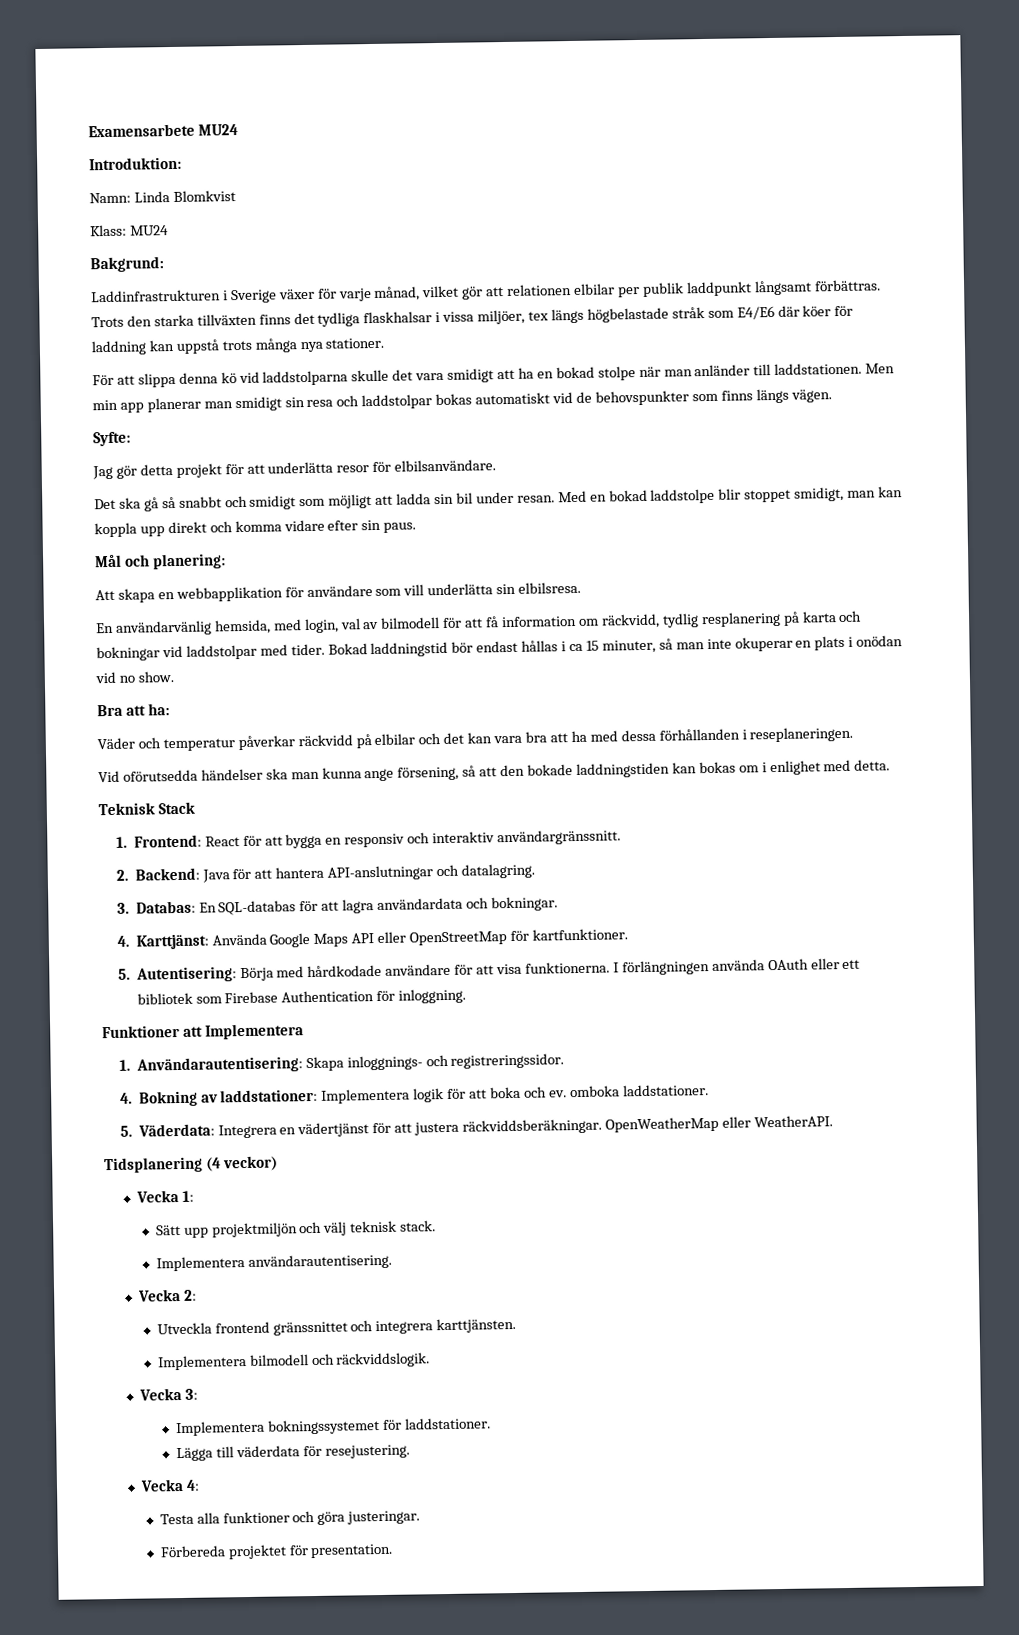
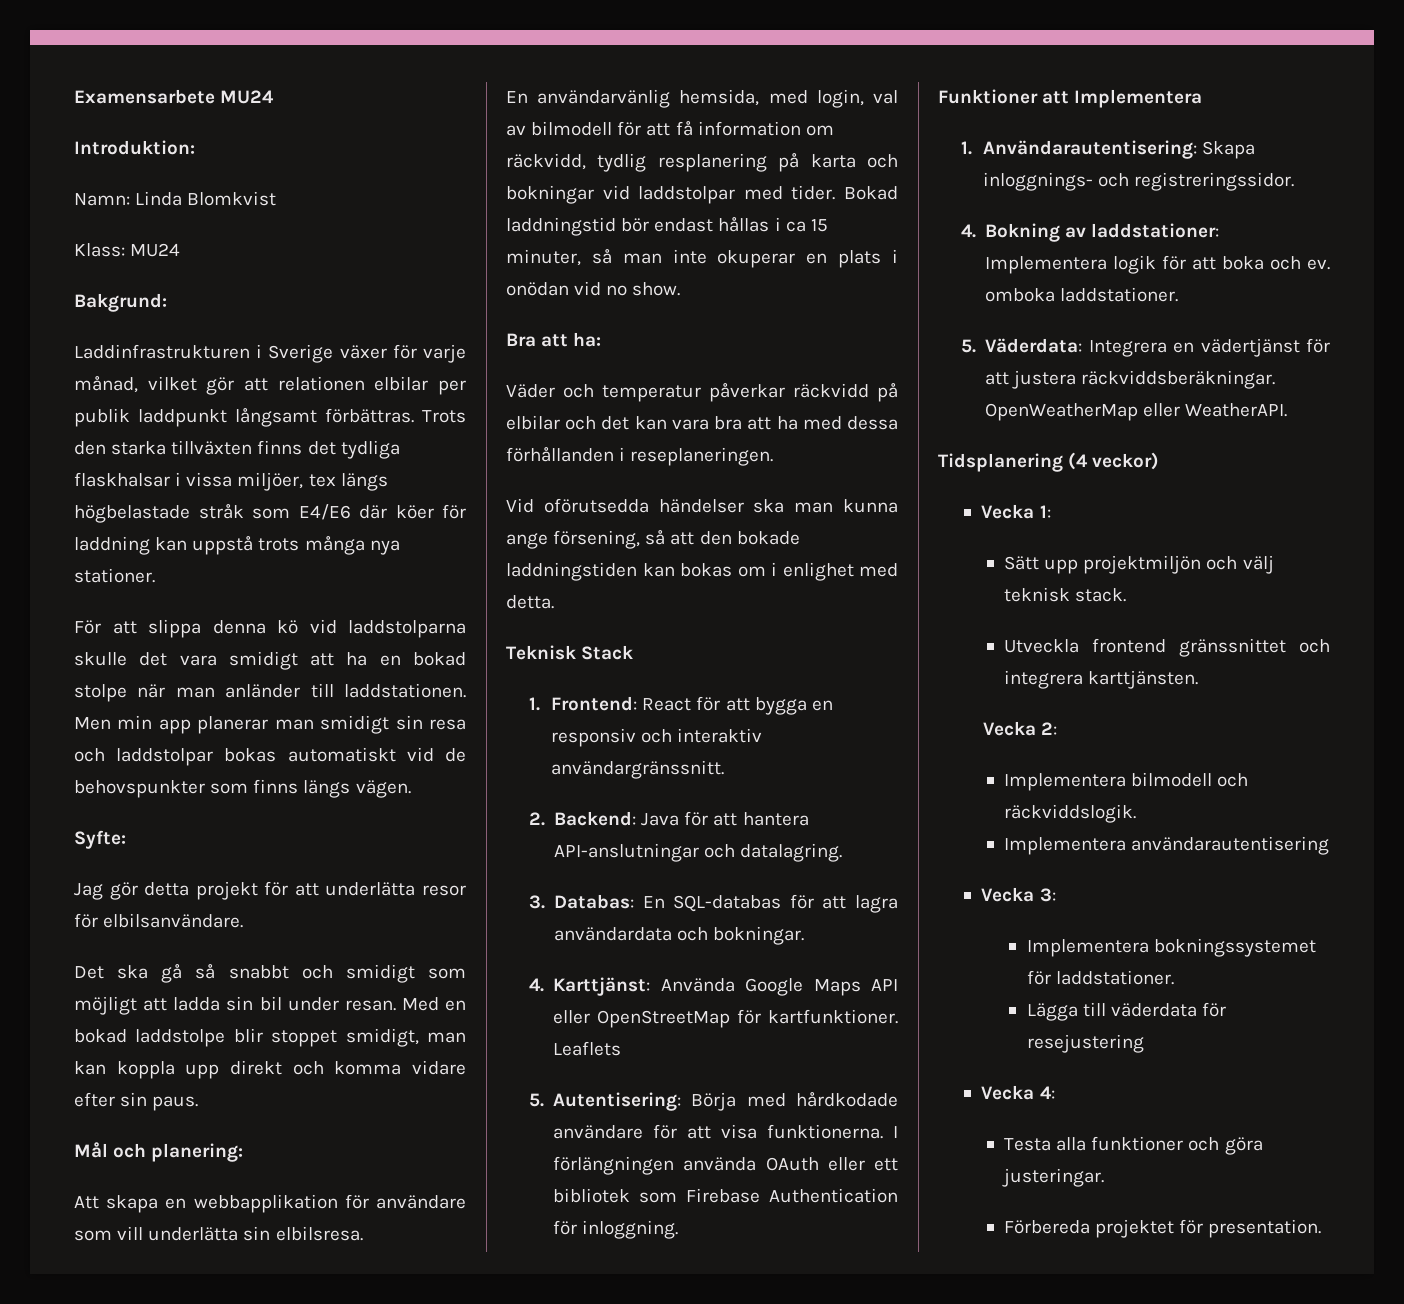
(628, 934) none -> [553,1041,622,1056] Leaflets
[155,1253,392,1272] [138,1288,198,1302] // Implementera användarautentisering. // Vecka 2: -> (1127, 595) none
(517, 1325) none -> [983,721,1058,736] // Vecka 2:
(431, 1360) none -> [1004,836,1330,855] // Implementera användarautentisering
[324,1444,410,1459] resejustering. -> [1026,1034,1144,1053] resejustering

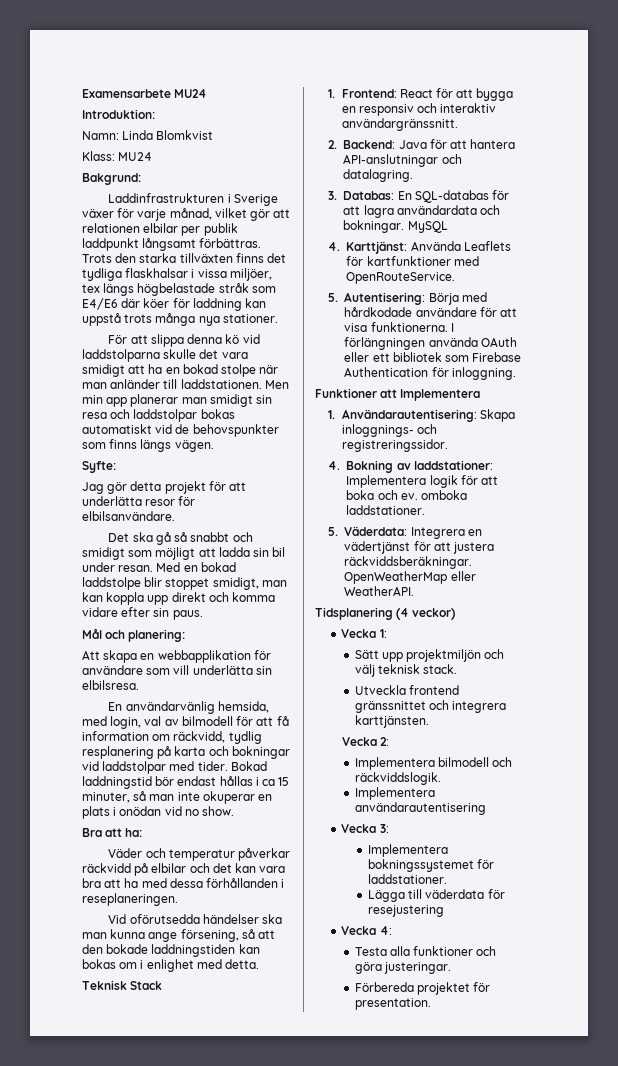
(805, 935) none -> [407,221,448,233] MySQL
[745,978,898,996] [553,1009,898,1028] [553,1041,622,1056] Google Maps API eller OpenStreetMap för kartfunktioner. Leaflets -> [463,241,511,251] [346,256,479,266] [346,272,456,284] Leaflets för kartfunktioner med OpenRouteService.

